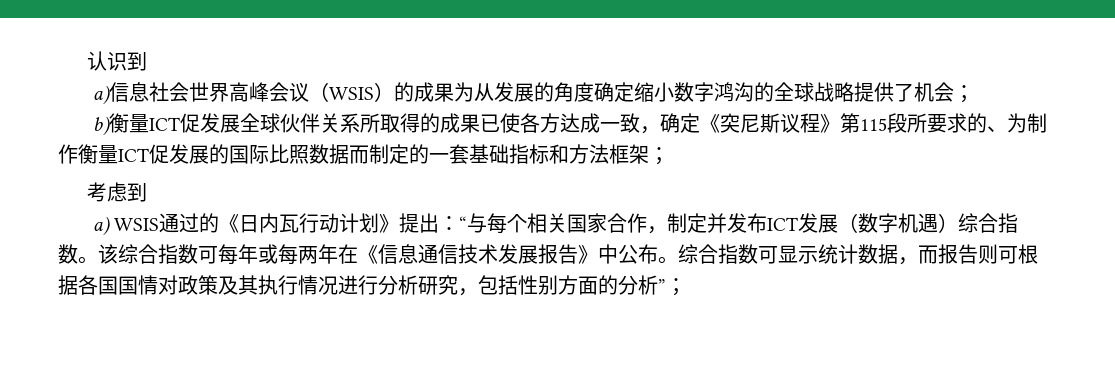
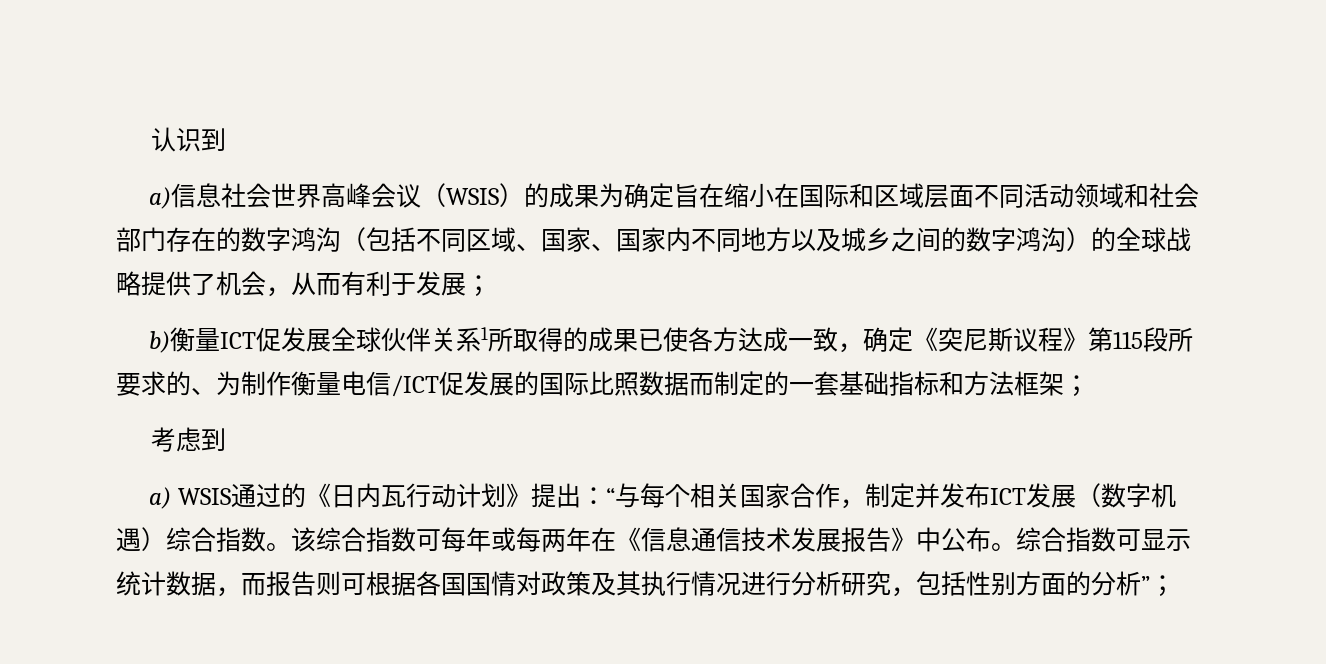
[473,82,754,102] 从发展的角度确定缩小数字鸿沟 -> [623,183,1199,208] [116,227,1091,252] 确定旨在缩小在国际和区域层面不同活动领域和社会部门存在的数字鸿沟（包括不同区域、国家、国家内不同地方以及城乡之间的数字鸿沟）
(954, 92) none -> [266,271,466,297] ，从而有利于发展
(360, 123) none -> [480,327,488,340] 1
[118,148,149,162] ICT -> [341,371,439,397] 电信/ICT

